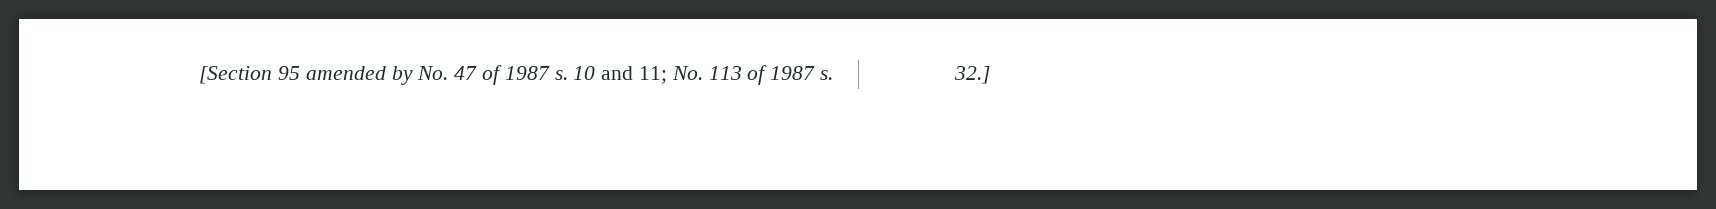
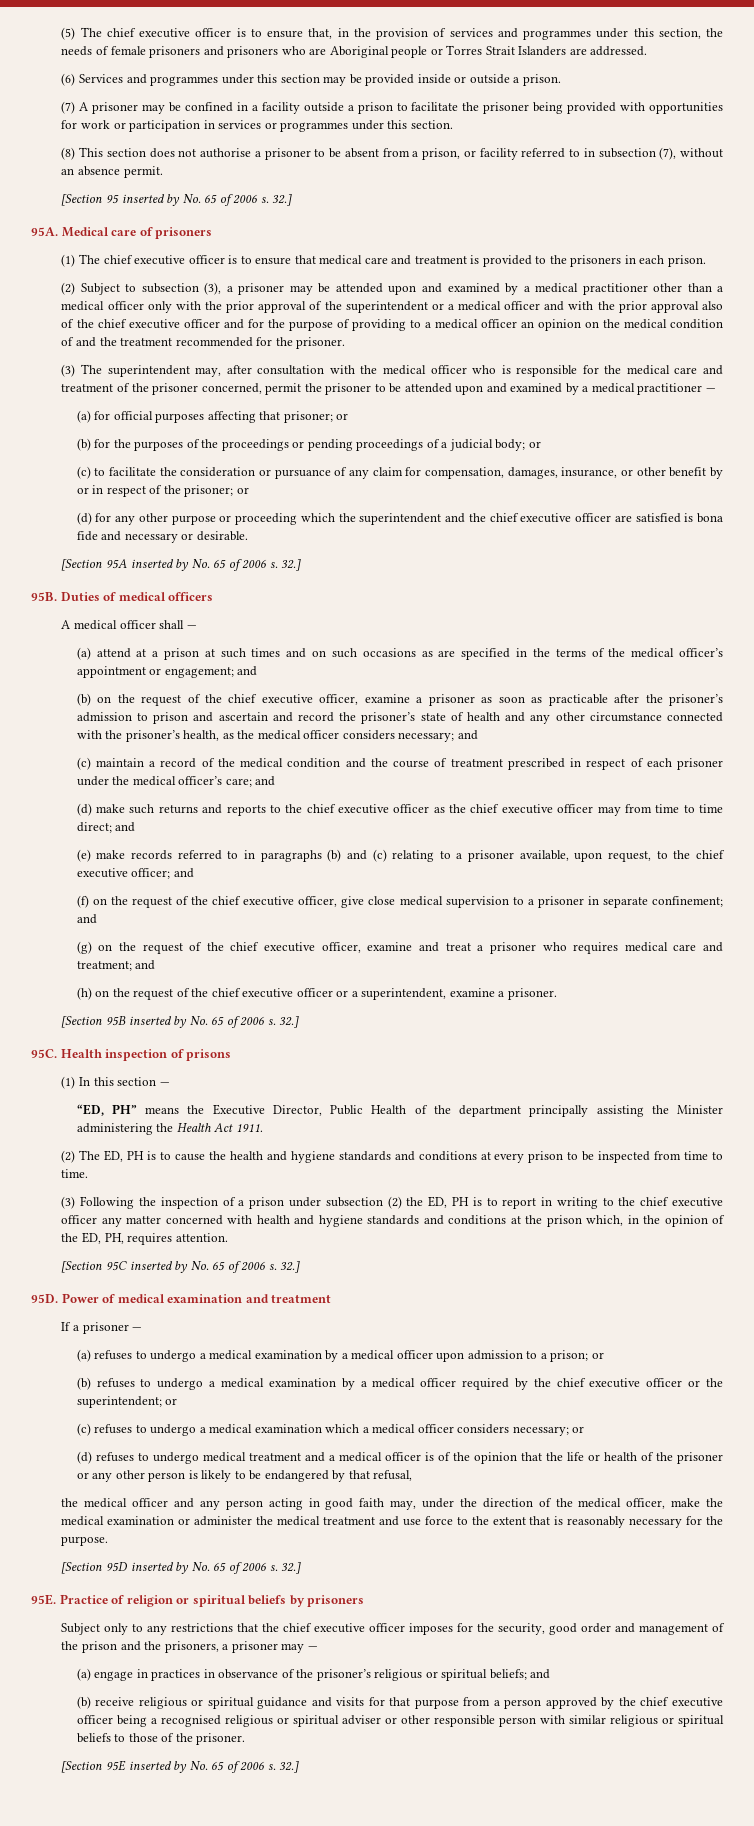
(199, 75) none -> [61,27,723,40] [61,45,648,58] [61,73,561,86] [61,101,723,114] [61,120,453,132] [61,147,723,160] [61,166,163,178] (5) The chief executive officer is to ensure that, in the provision of services and programmes under this section, the needs of female prisoners and prisoners who are Aboriginal people or Torres Strait Islanders are addressed. // (6) Services and programmes under this section may be provided inside or outside a prison. // (7) A prisoner may be confined in a facility outside a prison to facilitate the prisoner being provided with opportunities for work or participation in services or programmes under this section. // (8) This section does not authorise a prisoner to be absent from a prison, or facility referred to in subsection (7), without an absence permit. //
[305,65,816,85] amended by No. 47 of 1987 s. 10 and 11; No. 113 of 1987 -> [121,194,293,206] [31,227,213,239] [61,254,706,267] [61,282,723,295] [61,301,723,313] [61,319,724,331] [61,337,346,349] [61,364,723,377] [61,383,716,395] [76,410,349,423] [76,438,541,451] [76,466,724,479] [76,485,249,497] [76,512,723,525] [76,531,248,543] [61,559,302,571] [31,592,214,601] [61,620,197,630] [76,647,723,660] [76,666,258,678] [76,693,724,706] [76,712,724,724] [76,730,478,742] [76,757,724,770] [76,776,276,787] [76,803,723,816] [76,822,136,833] [76,849,726,862] [76,868,194,879] [76,895,723,908] [76,914,97,924] [76,941,723,954] [76,960,156,971] [76,987,557,1000] [61,1016,300,1028] [31,1049,232,1061] [61,1076,170,1089] [76,1104,723,1117] [76,1123,263,1135] [61,1150,723,1163] [61,1169,89,1178] [61,1196,724,1209] [61,1215,726,1227] [61,1232,228,1245] [61,1261,301,1273] [31,1293,332,1303] [61,1322,143,1334] [76,1349,604,1362] [76,1377,724,1390] [76,1396,178,1408] [76,1423,585,1436] [76,1451,724,1464] [76,1470,413,1482] [61,1498,724,1510] [61,1516,724,1528] [61,1536,109,1546] [61,1562,302,1574] [31,1594,365,1607] [61,1623,725,1635] [61,1641,318,1653] [76,1668,551,1681] [76,1696,723,1709] [76,1715,725,1727] [76,1733,246,1745] [61,1760,266,1773] inserted by No. 65 of 2006 s. 32.] // 95A. Medical care of prisoners // (1) The chief executive officer is to ensure that medical care and treatment is provided to the prisoners in each prison. // (2) Subject to subsection (3), a prisoner may be attended upon and examined by a medical practitioner other than a medical officer only with the prior approval of the superintendent or a medical officer and with the prior approval also of the chief executive officer and for the purpose of providing to a medical officer an opinion on the medical condition of and the treatment recommended for the prisoner. // (3) The superintendent may, after consultation with the medical officer who is responsible for the medical care and treatment of the prisoner concerned, permit the prisoner to be attended upon and examined by a medical practitioner — // (a) for official purposes affecting that prisoner; or // (b) for the purposes of the proceedings or pending proceedings of a judicial body; or // (c) to facilitate the consideration or pursuance of any claim for compensation, damages, insurance, or other benefit by or in respect of the prisoner; or // (d) for any other purpose or proceeding which the superintendent and the chief executive officer are satisfied is bona fide and necessary or desirable. // [Section 95A inserted by No. 65 of 2006 s. 32.] // 95B. Duties of medical officers // A medical officer shall — // (a) attend at a prison at such times and on such occasions as are specified in the terms of the medical officer’s appointment or engagement; and // (b) on the request of the chief executive officer, examine a prisoner as soon as practicable after the prisoner’s admission to prison and ascertain and record the prisoner’s state of health and any other circumstance connected with the prisoner’s health, as the medical officer considers necessary; and // (c) maintain a record of the medical condition and the course of treatment prescribed in respect of each prisoner under the medical officer’s care; and // (d) make such returns and reports to the chief executive officer as the chief executive officer may from time to time direct; and // (e) make records referred to in paragraphs (b) and (c) relating to a prisoner available, upon request, to the chief executive officer; and // (f) on the request of the chief executive officer, give close medical supervision to a prisoner in separate confinement; and // (g) on the request of the chief executive officer, examine and treat a prisoner who requires medical care and treatment; and // (h) on the request of the chief executive officer or a superintendent, examine a prisoner. // [Section 95B inserted by No. 65 of 2006 s. 32.] // 95C. Health inspection of prisons // (1) In this section — // “ED, PH” means the Executive Director, Public Health of the department principally assisting the Minister administering the Health Act 1911. // (2) The ED, PH is to cause the health and hygiene standards and conditions at every prison to be inspected from time to time. // (3) Following the inspection of a prison under subsection (2) the ED, PH is to report in writing to the chief executive officer any matter concerned with health and hygiene standards and conditions at the prison which, in the opinion of the ED, PH, requires attention. // [Section 95C inserted by No. 65 of 2006 s. 32.] // 95D. Power of medical examination and treatment // If a prisoner — // (a) refuses to undergo a medical examination by a medical officer upon admission to a prison; or // (b) refuses to undergo a medical examination by a medical officer required by the chief executive officer or the superintendent; or // (c) refuses to undergo a medical examination which a medical officer considers necessary; or // (d) refuses to undergo medical treatment and a medical officer is of the opinion that the life or health of the prisoner or any other person is likely to be endangered by that refusal, // the medical officer and any person acting in good faith may, under the direction of the medical officer, make the medical examination or administer the medical treatment and use force to the extent that is reasonably necessary for the purpose. // [Section 95D inserted by No. 65 of 2006 s. 32.] // 95E. Practice of religion or spiritual beliefs by prisoners // Subject only to any restrictions that the chief executive officer imposes for the security, good order and management of the prison and the prisoners, a prisoner may — // (a) engage in practices in observance of the prisoner’s religious or spiritual beliefs; and // (b) receive religious or spiritual guidance and visits for that purpose from a person approved by the chief executive officer being a recognised religious or spiritual adviser or other responsible person with similar religious or spiritual beliefs to those of the prisoner. // [Section 95E inserted by No. 65 of 2006

